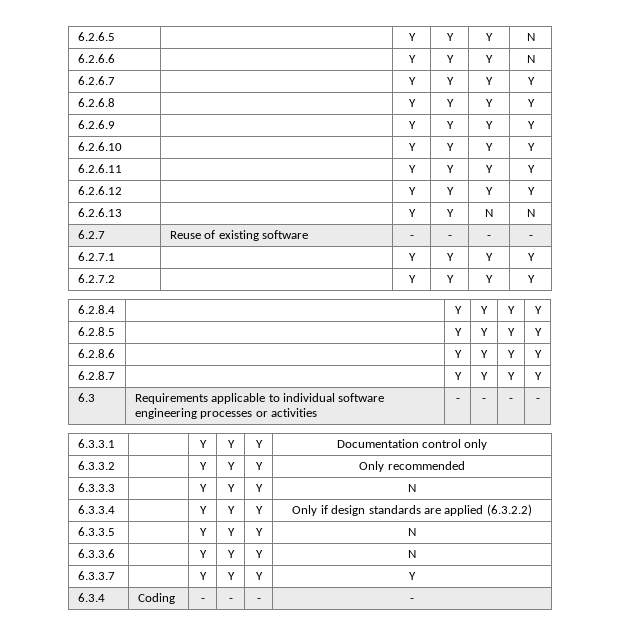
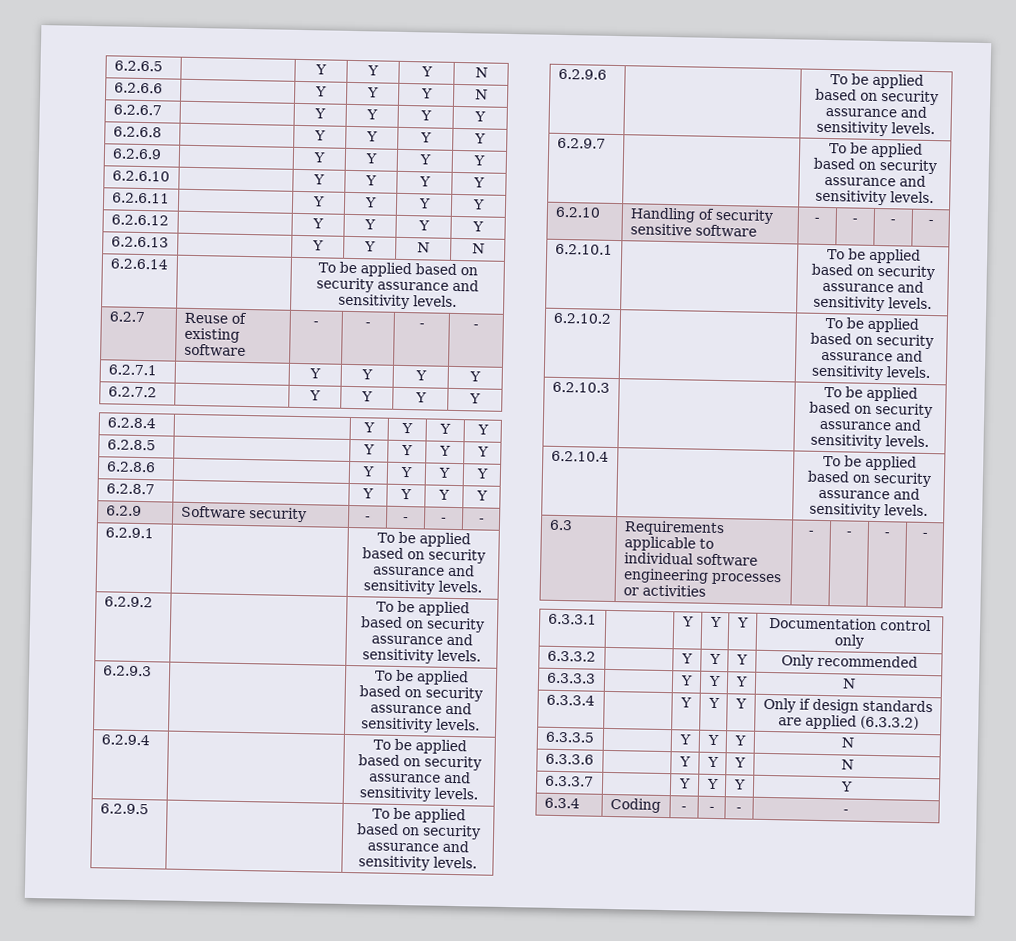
(535, 213) none -> [109,258,168,270] [317,261,478,278] [316,277,479,293] [338,293,457,310] // 6.2.6.14 | | To be applied based on security assurance and sensitivity levels.
(542, 376) none -> [105,505,142,517] [180,505,307,523] [365,516,371,521] [403,517,409,522] [441,517,447,522] [478,518,485,523] [104,527,154,539] [376,531,471,548] [361,547,486,564] [371,564,475,577] [363,579,482,595] [103,596,153,608] [375,600,470,617] [359,616,485,633] [370,633,473,646] [362,648,481,664] [102,665,152,677] [373,669,469,686] [358,685,483,702] [369,702,472,715] [361,717,480,733] [100,734,150,746] [372,738,467,755] [357,754,482,771] [368,771,471,784] [359,786,478,802] [99,803,149,815] [371,807,466,824] [356,823,481,840] [366,840,469,853] [358,855,477,871] [557,68,607,80] [829,73,924,89] [814,88,939,106] [824,106,927,118] [816,120,935,137] [556,137,606,149] [828,142,923,158] [812,157,937,175] [823,175,926,187] [815,189,934,206] [554,206,601,218] [629,207,774,224] [629,223,757,237] [814,217,820,222] [852,218,858,223] [890,219,896,224] [927,219,934,225] [554,243,613,255] [826,248,921,264] [810,263,935,281] [821,281,924,293] [813,295,932,312] [552,312,611,324] [824,317,919,333] [809,332,934,350] [820,350,923,362] [811,364,931,381] [551,381,610,393] [823,386,918,402] [808,401,933,419] [818,419,922,431] [810,433,929,450] [550,450,609,462] [822,455,917,471] [806,470,932,488] [817,488,920,500] [809,502,928,519] // 6.2.9 | Software security | - | - | - | - // 6.2.9.1 | | To be applied based on security assurance and sensitivity levels. // 6.2.9.2 | | To be applied based on security assurance and sensitivity levels. // 6.2.9.3 | | To be applied based on security assurance and sensitivity levels. // 6.2.9.4 | | To be applied based on security assurance and sensitivity levels. // 6.2.9.5 | | To be applied based on security assurance and sensitivity levels. // 6.2.9.6 | | To be applied based on security assurance and sensitivity levels. // 6.2.9.7 | | To be applied based on security assurance and sensitivity levels. // 6.2.10 | Handling of security sensitive software | - | - | - | - // 6.2.10.1 | | To be applied based on security assurance and sensitivity levels. // 6.2.10.2 | | To be applied based on security assurance and sensitivity levels. // 6.2.10.3 | | To be applied based on security assurance and sensitivity levels. // 6.2.10.4 | | To be applied based on security assurance and sensitivity levels.
[486,504,532,516] (6.3.2.2) -> [859,715,919,730] (6.3.3.2)

